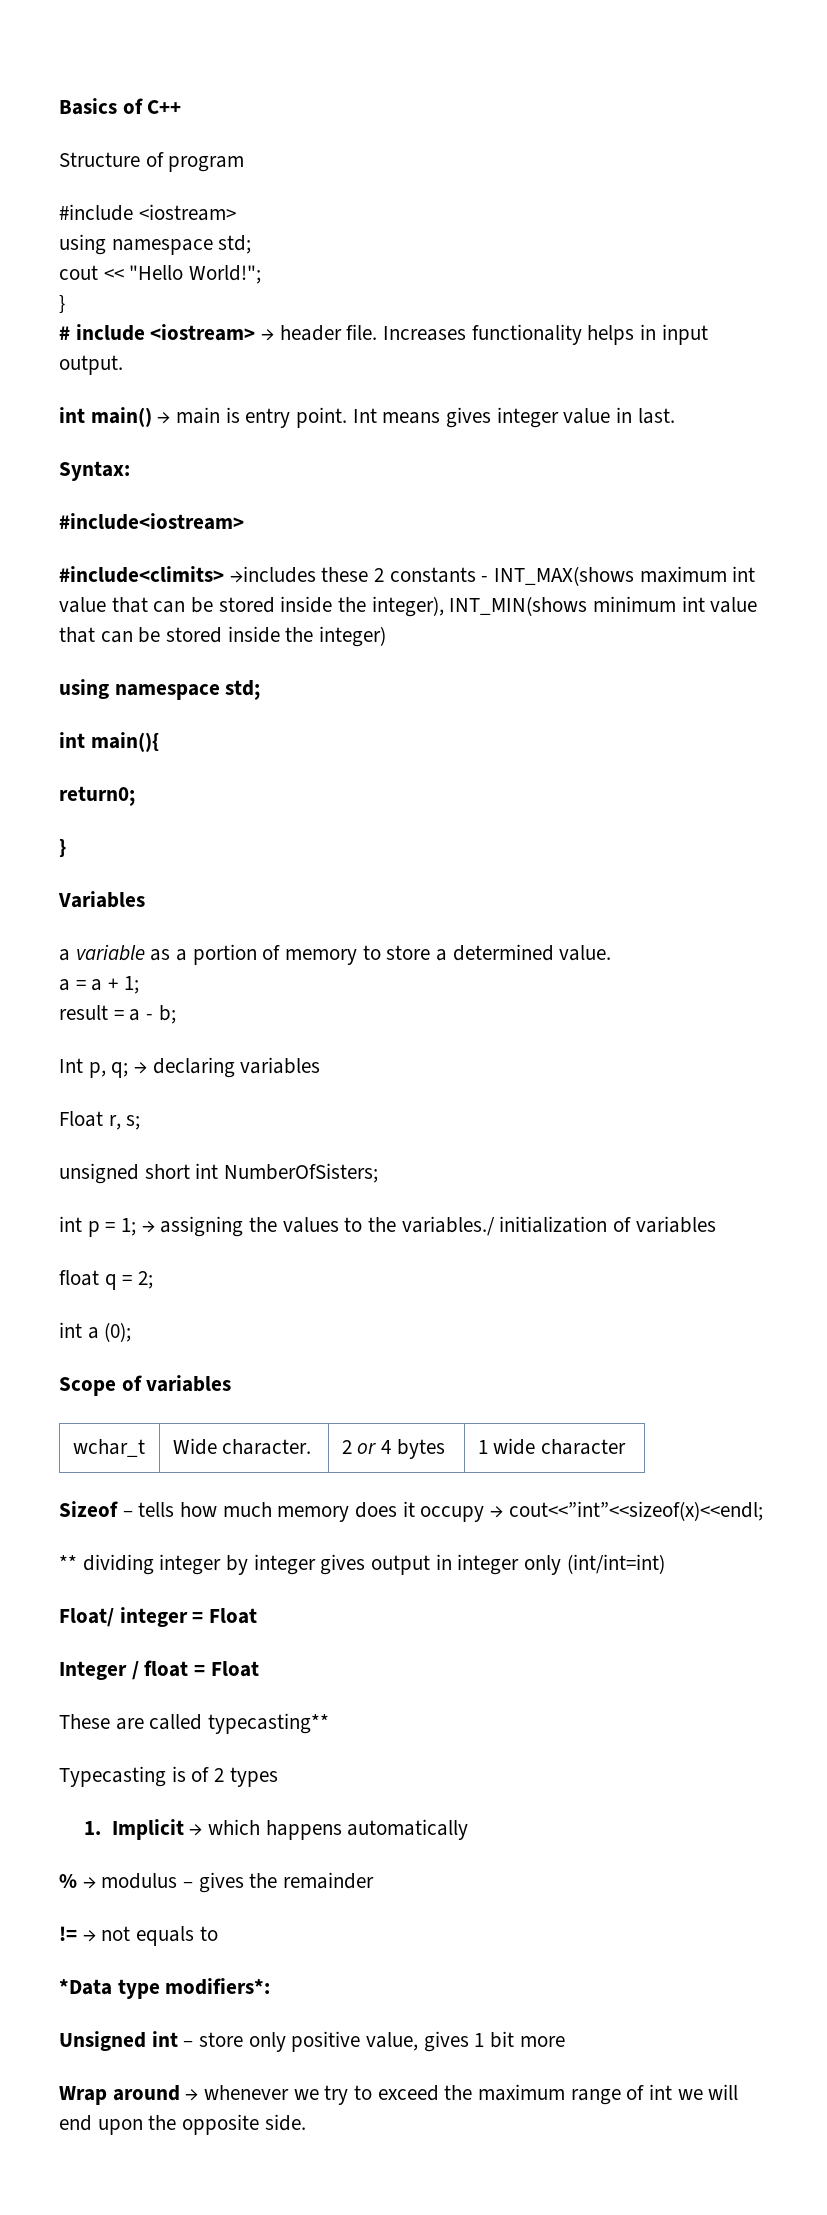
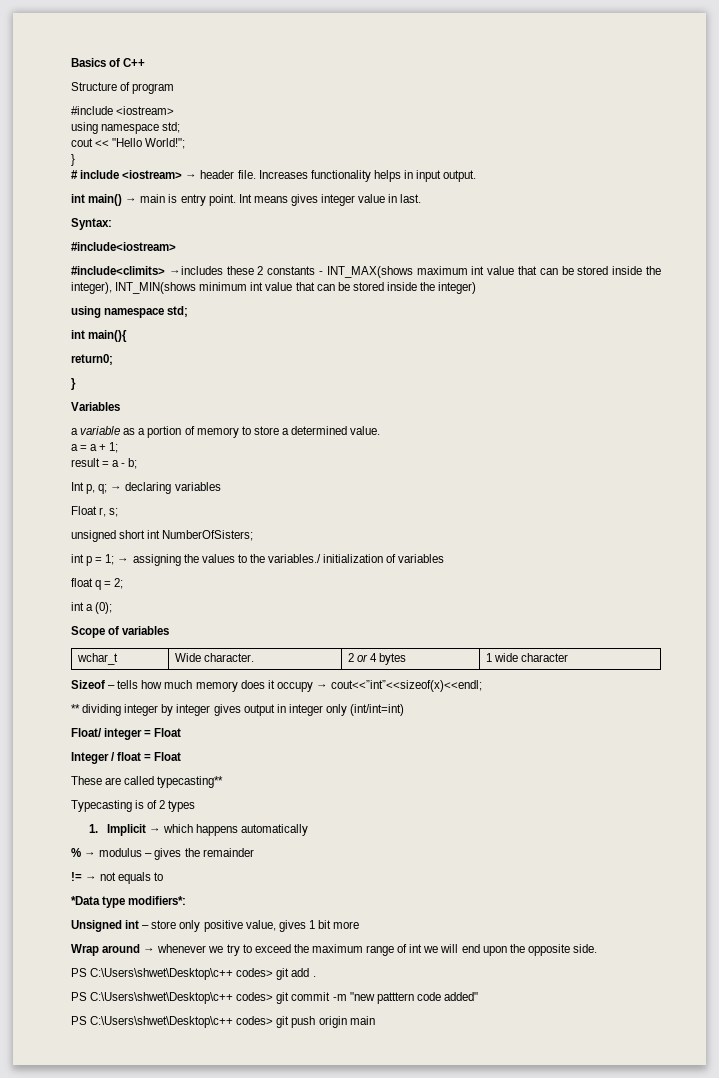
(306, 2122) none -> [71,968,316,980] [71,992,478,1004] [71,1016,375,1028] // PS C:\Users\shwet\Desktop\c++ codes> git add . // PS C:\Users\shwet\Desktop\c++ codes> git commit -m "new patttern code added" // PS C:\Users\shwet\Desktop\c++ codes> git push origin main

